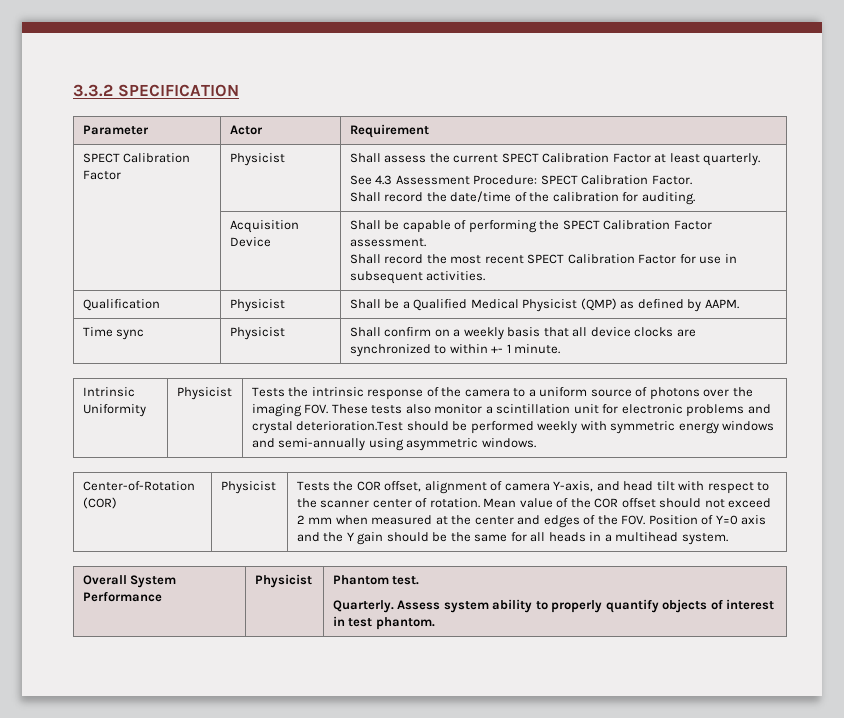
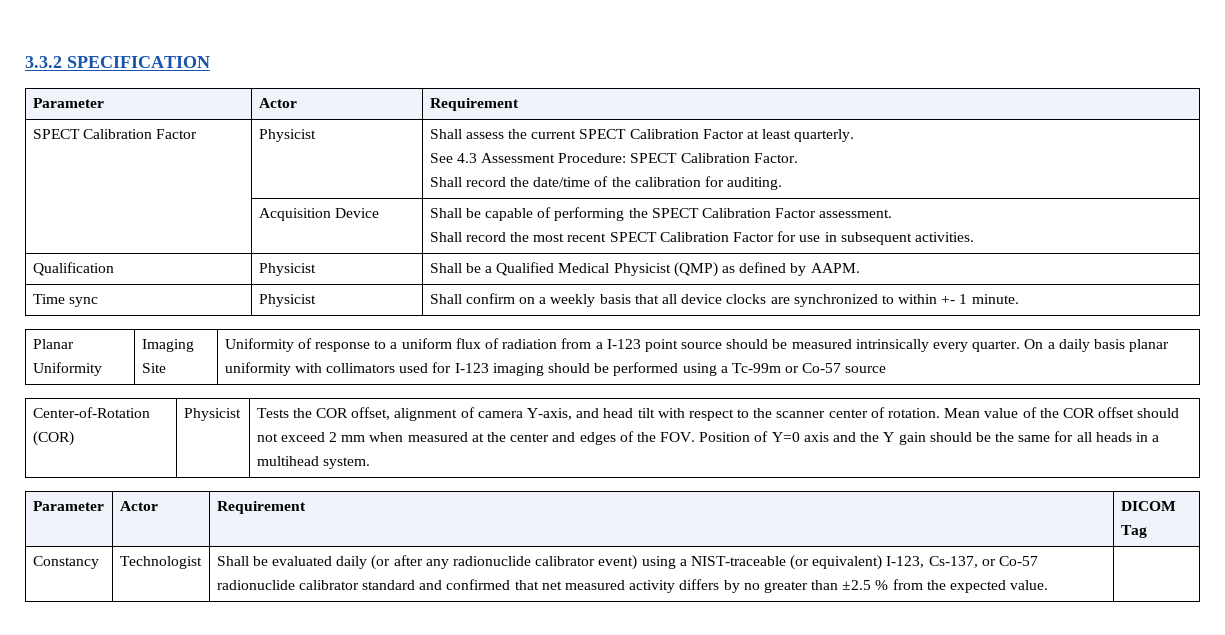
[82,387,135,397] Intrinsic -> [32,339,74,349] Planar
[176,387,232,400] [251,387,753,400] [251,404,771,417] [251,421,775,434] [251,438,536,451] Physicist | Tests the intrinsic response of the camera to a uniform source of photons over the imaging FOV. These tests also monitor a scintillation unit for electronic problems and crystal deterioration.Test should be performed weekly with symmetric energy windows and semi-annually using asymmetric windows. -> [141,339,194,352] [141,363,166,373] [224,338,1170,352] [224,362,887,376] Imaging Site | Uniformity of response to a uniform flux of radiation from a I-123 point source should be measured intrinsically every quarter. On a daily basis planar uniformity with collimators used for I-123 imaging should be performed using a Tc-99m or Co-57 source
[82,575,177,588] [82,591,162,602] [254,574,312,588] [332,575,420,585] [332,599,775,613] [332,616,435,630] Overall System Performance | Physicist | Phantom test. // Quarterly. Assess system ability to properly quantify objects of interest in test phantom. -> [32,501,104,511] [119,501,158,511] [216,501,306,514] [1120,501,1176,511] [1120,525,1147,538] [32,556,99,569] [119,556,202,569] [216,555,1038,570] [216,579,1049,593] Parameter | Actor | Requirement | DICOM Tag // Constancy | Technologist | Shall be evaluated daily (or after any radionuclide calibrator event) using a NIST-traceable (or equivalent) I-123, Cs-137, or Co-57 radionuclide calibrator standard and confirmed that net measured activity differs by no greater than ±2.5 % from the expected value. |

